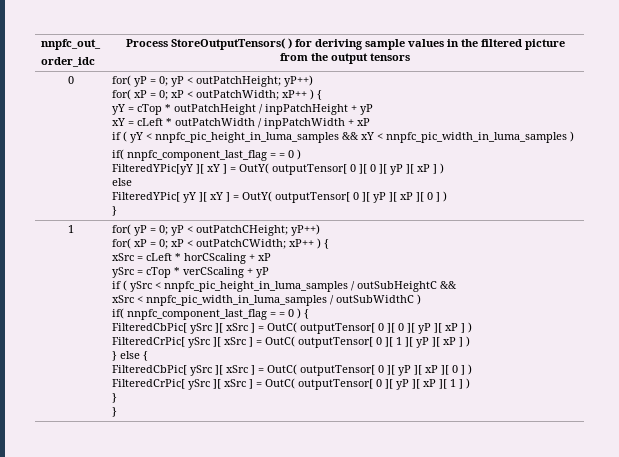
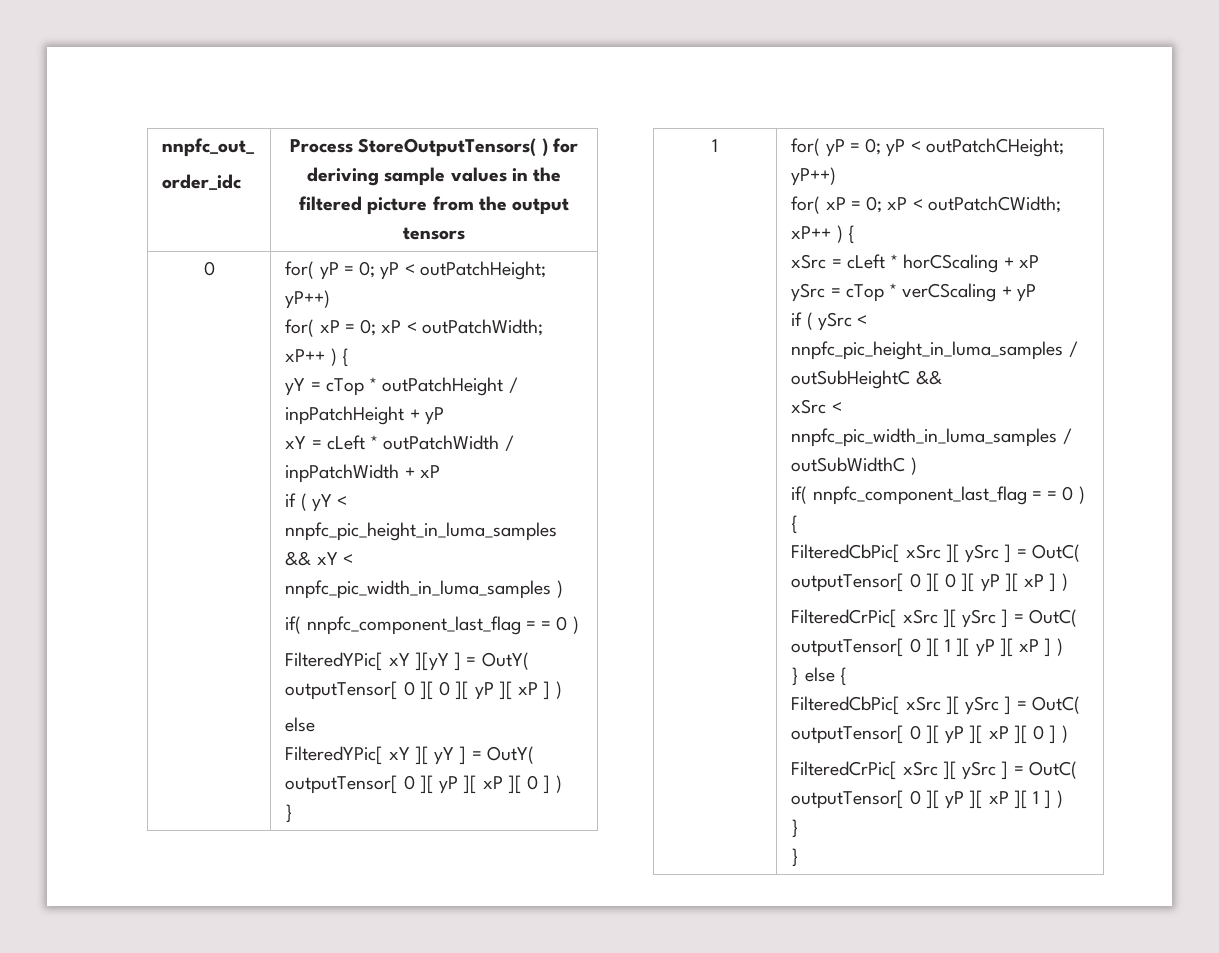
[111,164,220,175] FilteredYPic[yY ][ xY -> [285,652,449,671] FilteredYPic[ xY ][yY
[182,192,223,203] yY ][ xY -> [388,746,455,765] xY ][ yY
[189,323,248,334] ySrc ][ xSrc -> [905,544,1000,563] xSrc ][ ySrc
[187,337,246,348] ySrc ][ xSrc -> [902,609,997,628] xSrc ][ ySrc
[189,365,248,376] ySrc ][ xSrc -> [905,696,1000,715] xSrc ][ ySrc
[187,379,246,390] ySrc ][ xSrc -> [902,761,997,780] xSrc ][ ySrc

